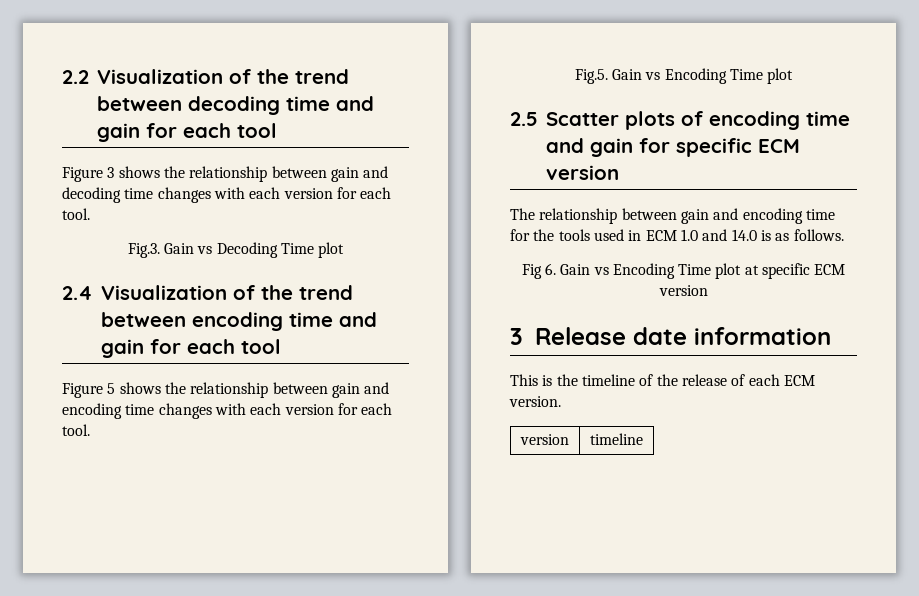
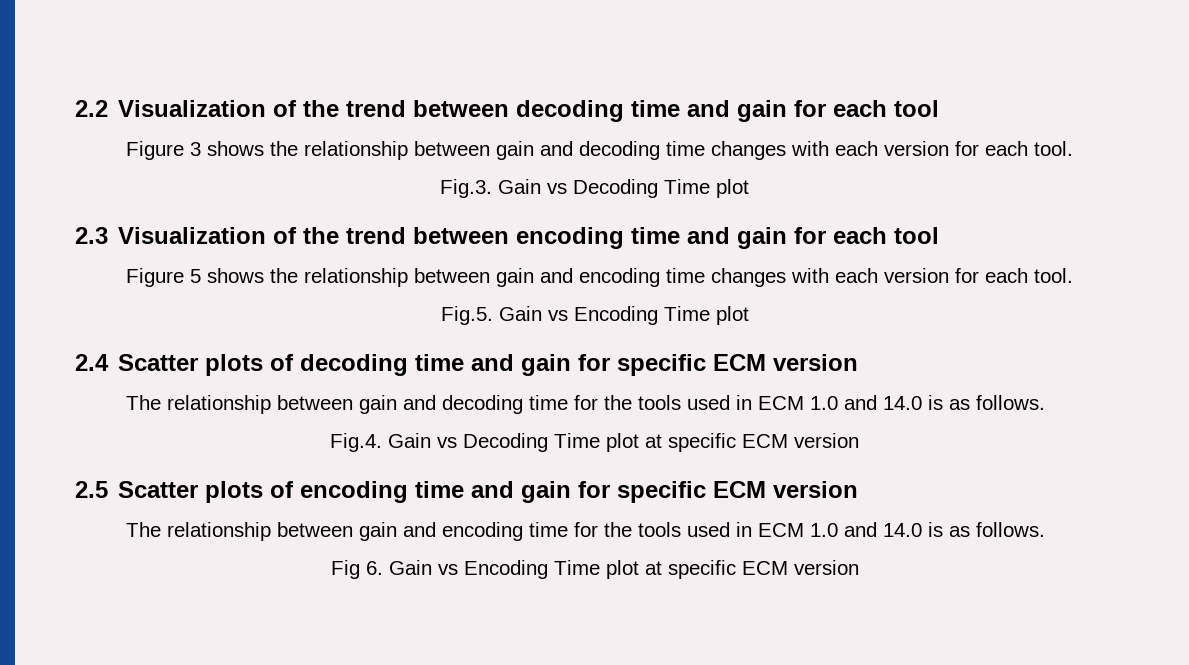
[62,286,93,300] 2.4 -> [75,227,108,244] 2.3
[510,111,703,130] 2.5 Scatter plots of -> [75,354,859,376] [126,395,1046,414] [330,433,859,452] [75,481,295,503] 2.4 Scatter plots of decoding time and gain for specific ECM version // The relationship between gain and decoding time for the tools used in ECM 1.0 and 14.0 is as follows. // Fig.4. Gain vs Decoding Time plot at specific ECM version // 2.5 Scatter plots of
[510,327,831,345] [510,374,815,386] [509,396,561,407] [520,434,569,445] [590,433,643,445] // 3 Release date information // This is the timeline of the release of each ECM version. // version | timeline -> (859, 567) none

